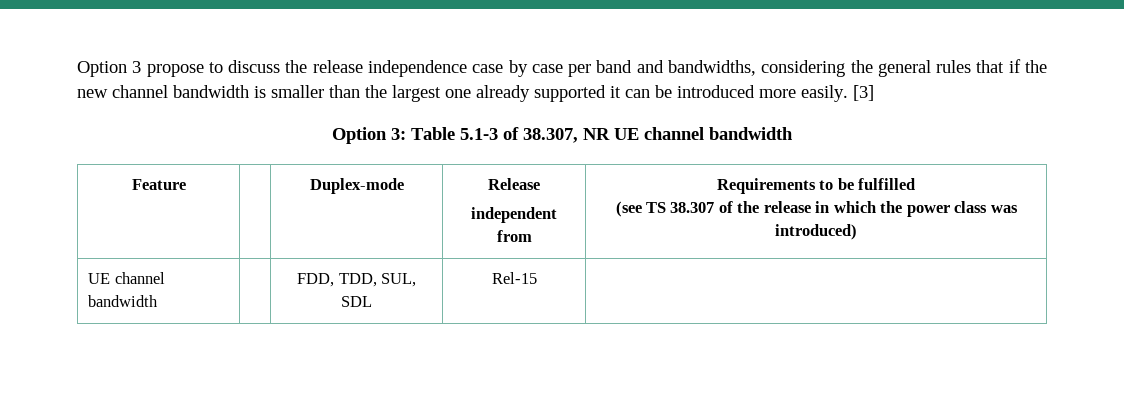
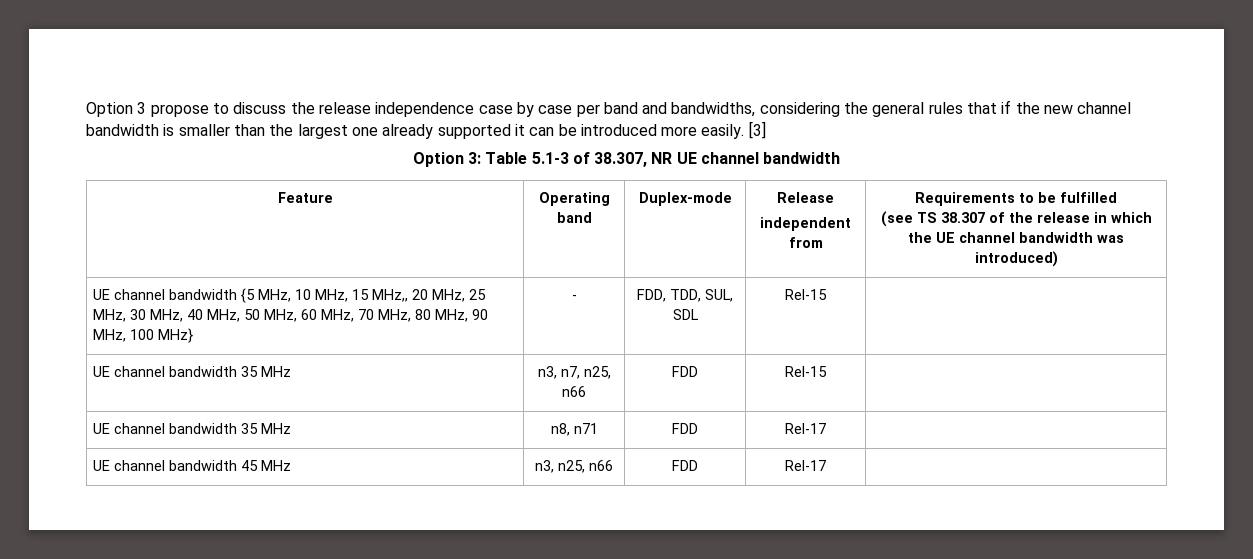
(186, 184) none -> [538,192,610,206] [556,212,592,223] Operating band
[906,201,988,217] power class -> [936,232,1093,243] UE channel bandwidth
(159, 301) | -> [241,288,487,303] [93,309,489,322] [93,328,194,343] [571,295,577,300] {5 MHz, 10 MHz, 15 MHz,, 20 MHz, 25 MHz, 30 MHz, 40 MHz, 50 MHz, 60 MHz, 70 MHz, 80 MHz, 90 MHz, 100 MHz} | -
(537, 278) none -> [93,366,292,377] [537,366,611,379] [562,386,586,397] [672,366,698,377] [785,366,827,377] [93,423,292,434] [550,423,598,436] [672,423,698,434] [785,423,826,434] [93,460,292,471] [535,460,613,473] [672,460,698,471] [785,460,826,471] // UE channel bandwidth 35 MHz | n3, n7, n25, n66 | FDD | Rel-15 | // UE channel bandwidth 35 MHz | n8, n71 | FDD | Rel-17 | // UE channel bandwidth 45 MHz | n3, n25, n66 | FDD | Rel-17 |

